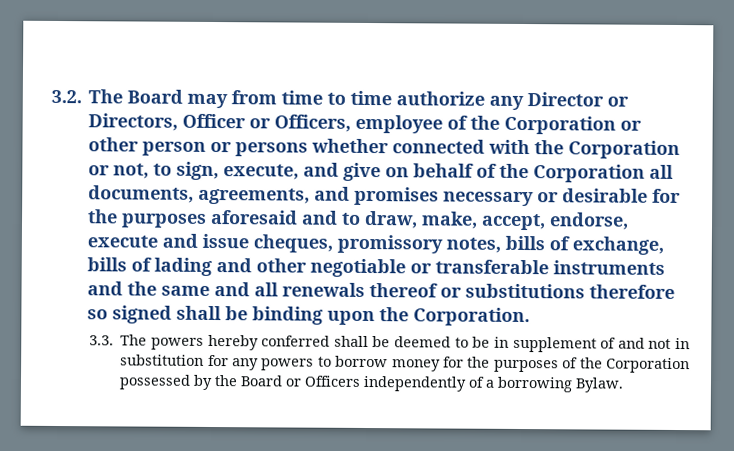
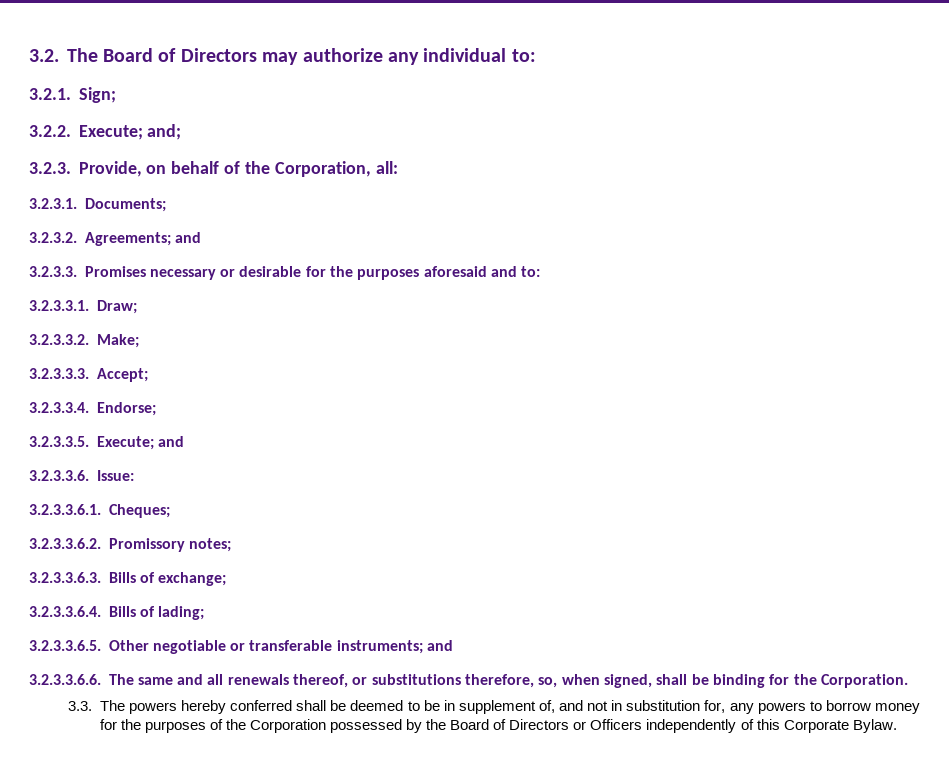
[187,90,630,111] [88,113,643,135] [88,137,681,160] [88,161,675,183] [88,185,440,206] may from time to time authorize any Director or Directors, Officer or Officers, employee of the Corporation or other person or persons whether connected with the Corporation or not, to sign, execute, and give on behalf of the Corporation all documents, agreements, and promises -> [158,48,536,65] [29,87,116,103] [29,124,182,140] [29,161,398,177] [29,198,166,212] [29,232,201,246] [29,266,146,277] of Directors may authorize any individual to: // 3.2.1. Sign; // 3.2.2. Execute; and; // 3.2.3. Provide, on behalf of the Corporation, all: // 3.2.3.1. Documents; // 3.2.3.2. Agreements; and // 3.2.3.3. Promises
[342,210,630,231] [87,233,665,255] [87,257,308,277] to draw, make, accept, endorse, execute and issue cheques, promissory notes, bills of exchange, bills of lading and other -> [521,266,541,277] [29,300,137,314] [29,334,139,348] [29,368,148,382] [29,402,156,416] [29,436,184,450] [29,470,134,481] [29,504,170,518] [29,538,231,552] [29,572,227,586] [29,606,205,620] [29,640,149,651] to: // 3.2.3.3.1. Draw; // 3.2.3.3.2. Make; // 3.2.3.3.3. Accept; // 3.2.3.3.4. Endorse; // 3.2.3.3.5. Execute; and // 3.2.3.3.6. Issue: // 3.2.3.3.6.1. Cheques; // 3.2.3.3.6.2. Promissory notes; // 3.2.3.3.6.3. Bills of exchange; // 3.2.3.3.6.4. Bills of lading; // 3.2.3.3.6.5. Other
[553,260,666,275] [87,281,158,296] instruments and the -> [336,640,454,654] [29,674,134,685] instruments; and // 3.2.3.3.6.6. The
[369,283,439,298] thereof -> [293,674,349,688] thereof,
[589,284,676,299] [87,305,173,324] therefore so signed -> [465,674,653,688] therefore, so, when signed,
[327,310,376,326] upon -> [769,674,790,685] for
[600,337,617,349] of -> [538,700,555,713] of,
[207,354,229,367] for -> [704,700,726,713] for,
(284, 381) none -> [493,719,570,730] of Directors
[485,376,574,393] a borrowing -> [756,719,849,733] this Corporate

